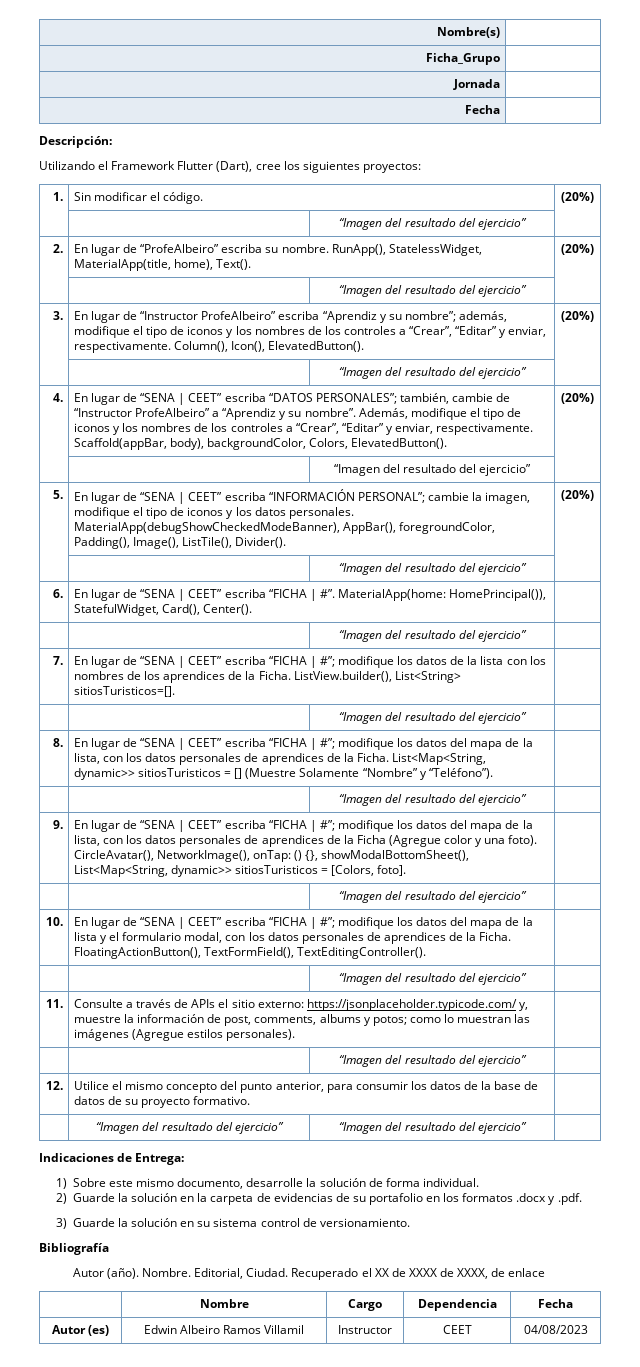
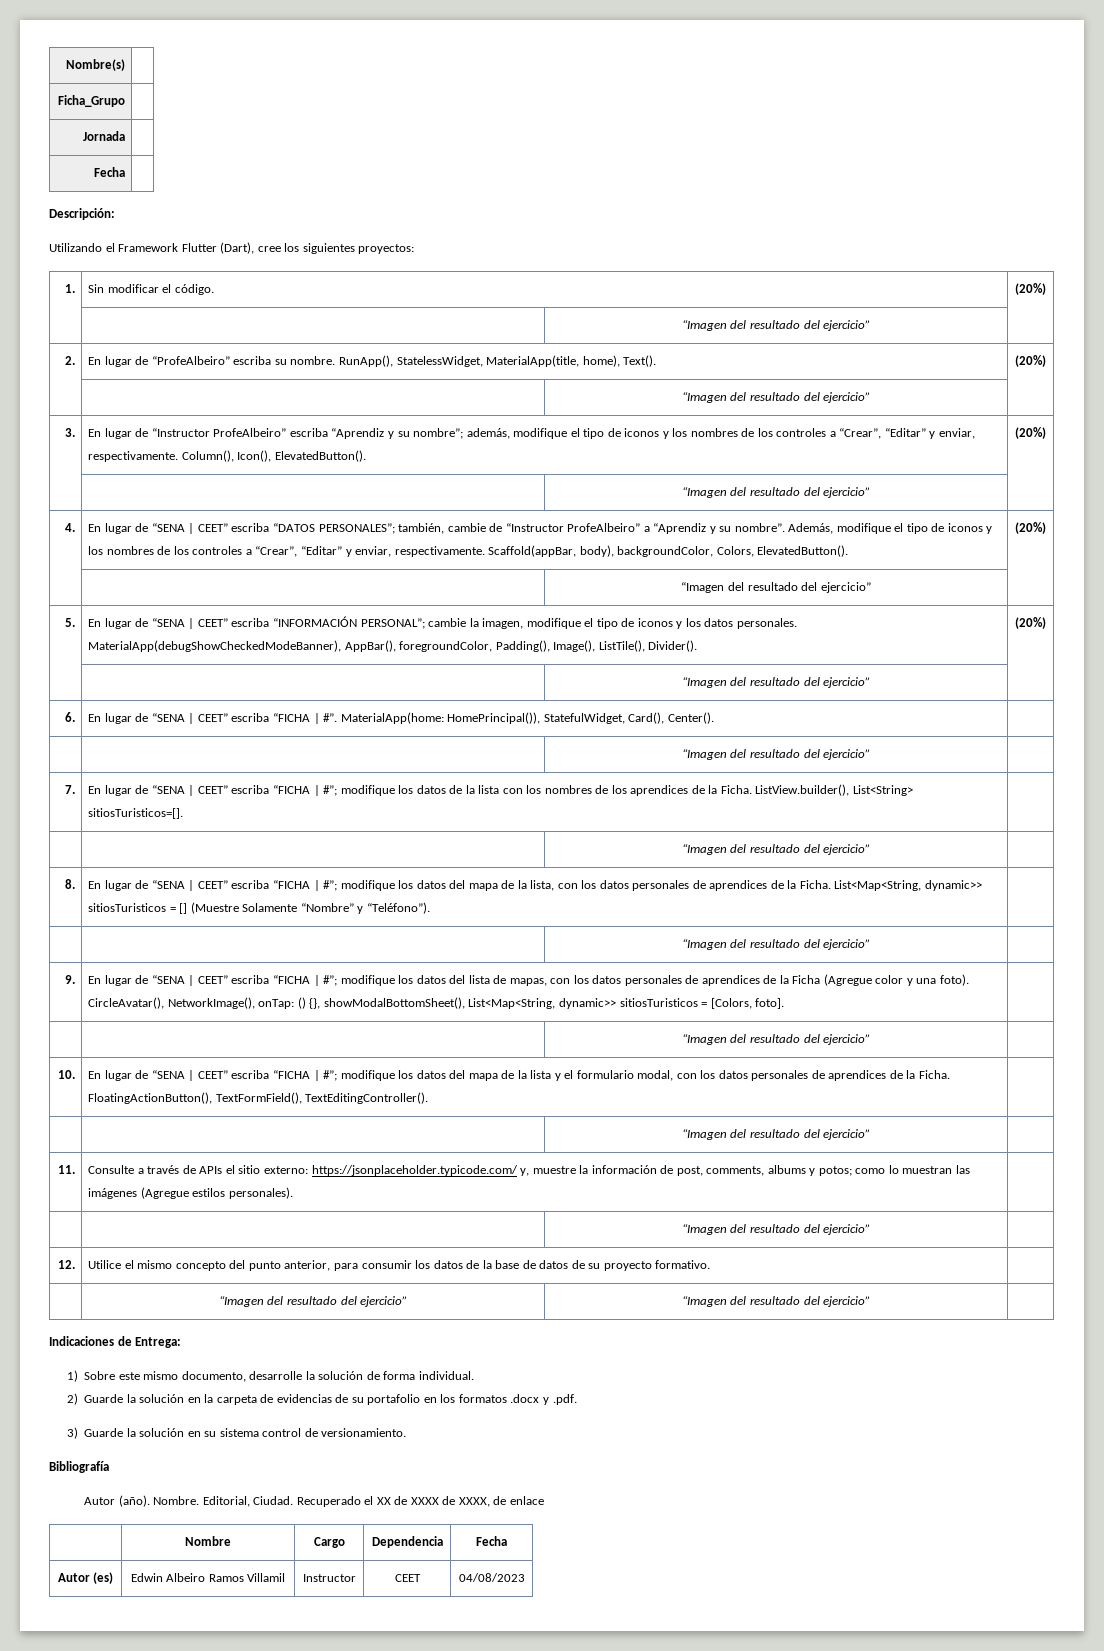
[470,820,533,832] [73,835,100,846] mapa de la lista, -> [468,975,547,986] lista de mapas,

